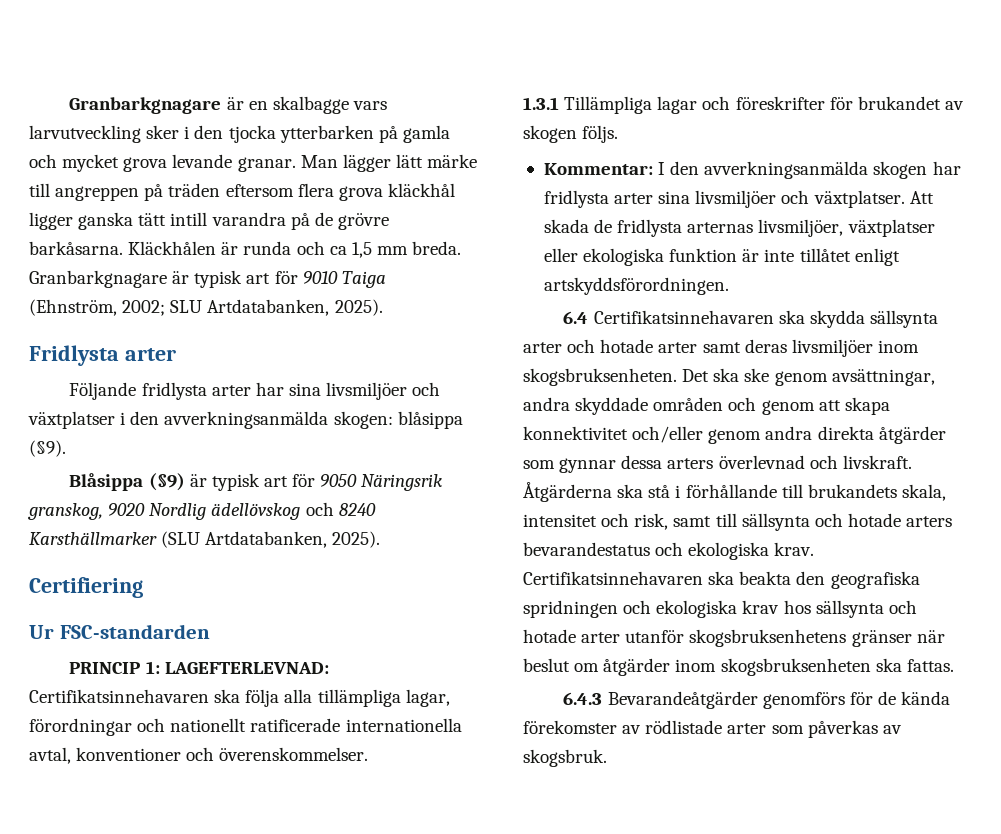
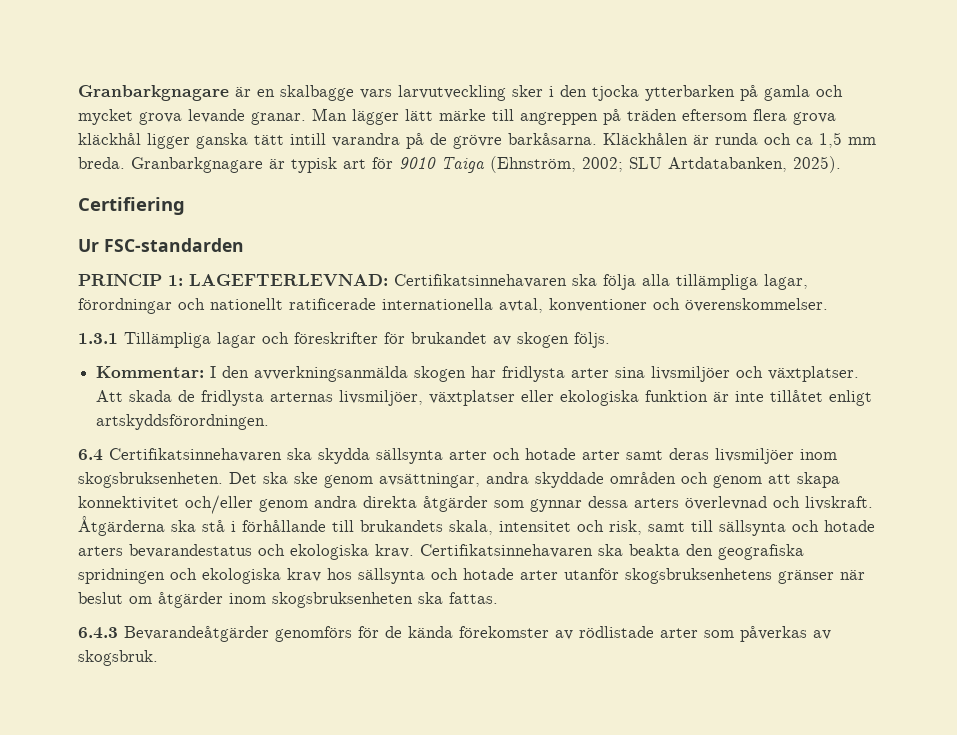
[29,345,176,366] [69,382,441,400] [28,411,463,429] [29,440,66,457] [69,473,444,491] [28,502,376,520] [29,531,381,548] // Fridlysta arter // Följande fridlysta arter har sina livsmiljöer och växtplatser i den avverkningsanmälda skogen: blåsippa (§9). // Blåsippa (§9) är typisk art för 9050 Näringsrik granskog, 9020 Nordlig ädellövskog och 8240 Karsthällmarker (SLU Artdatabanken, 2025). -> (841, 164) none

